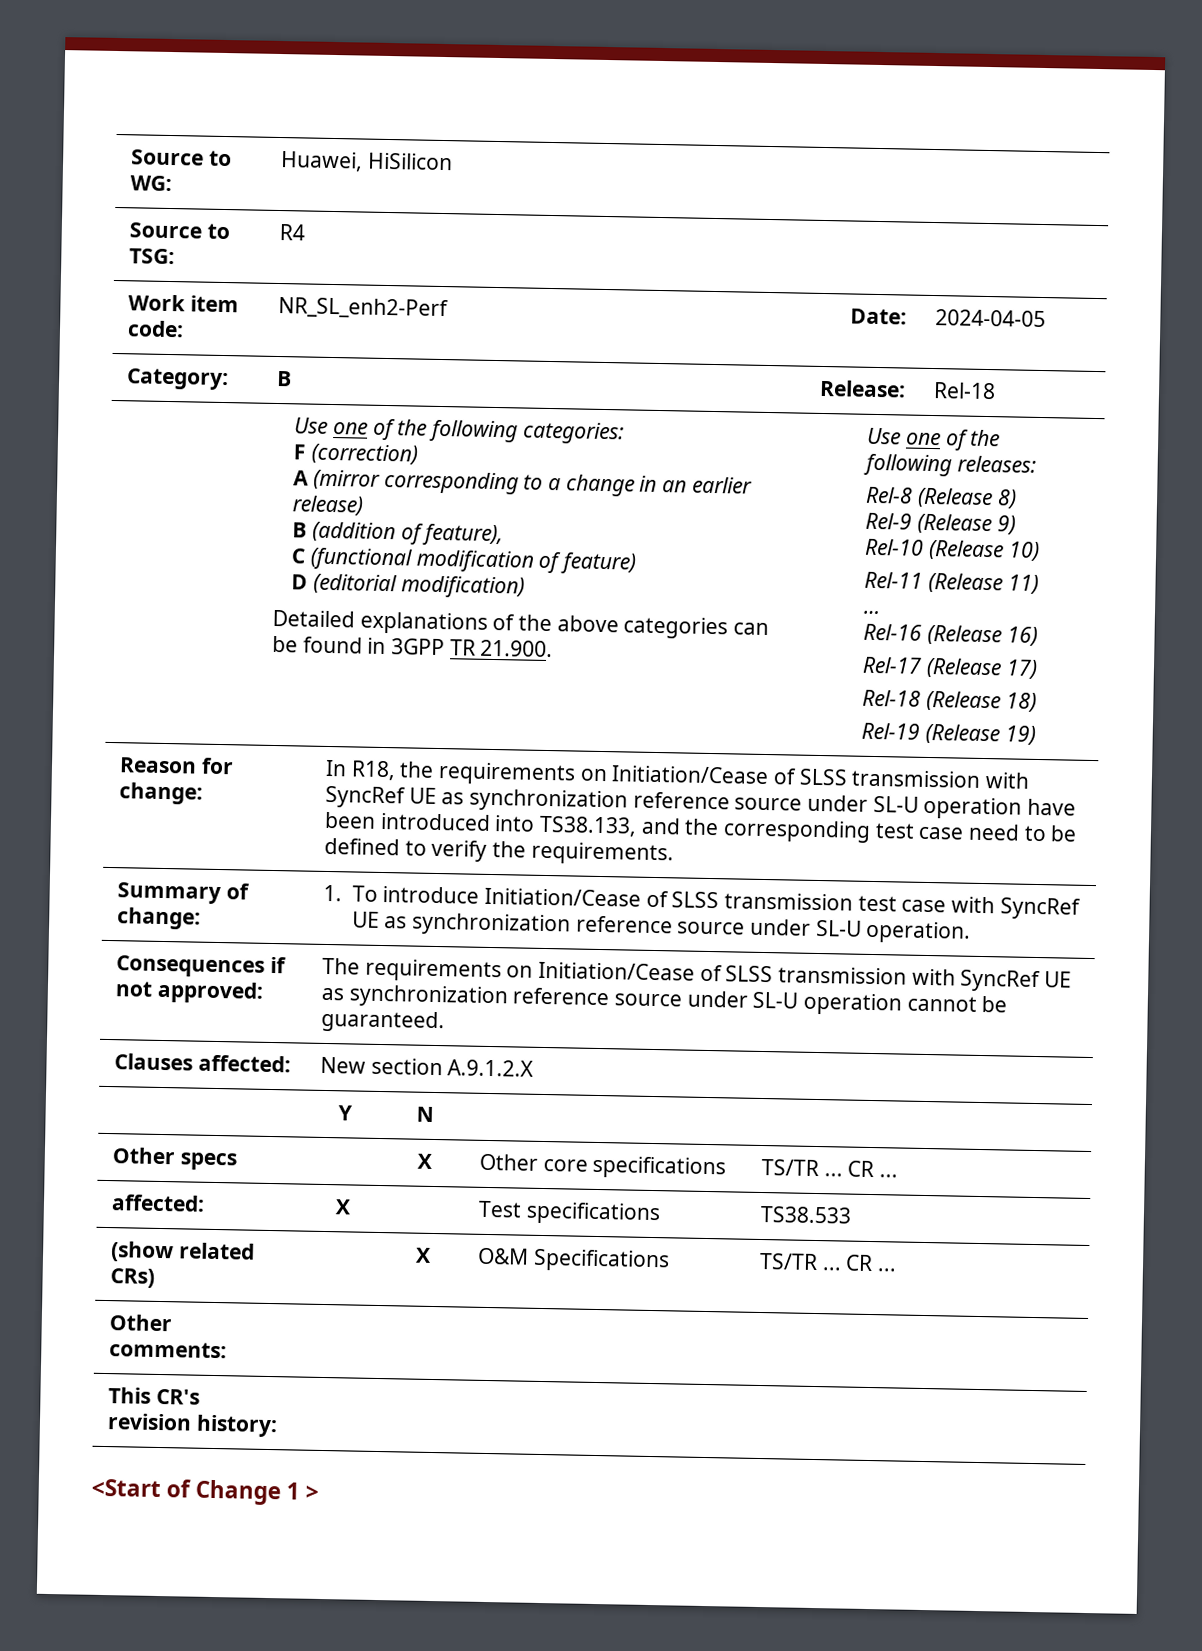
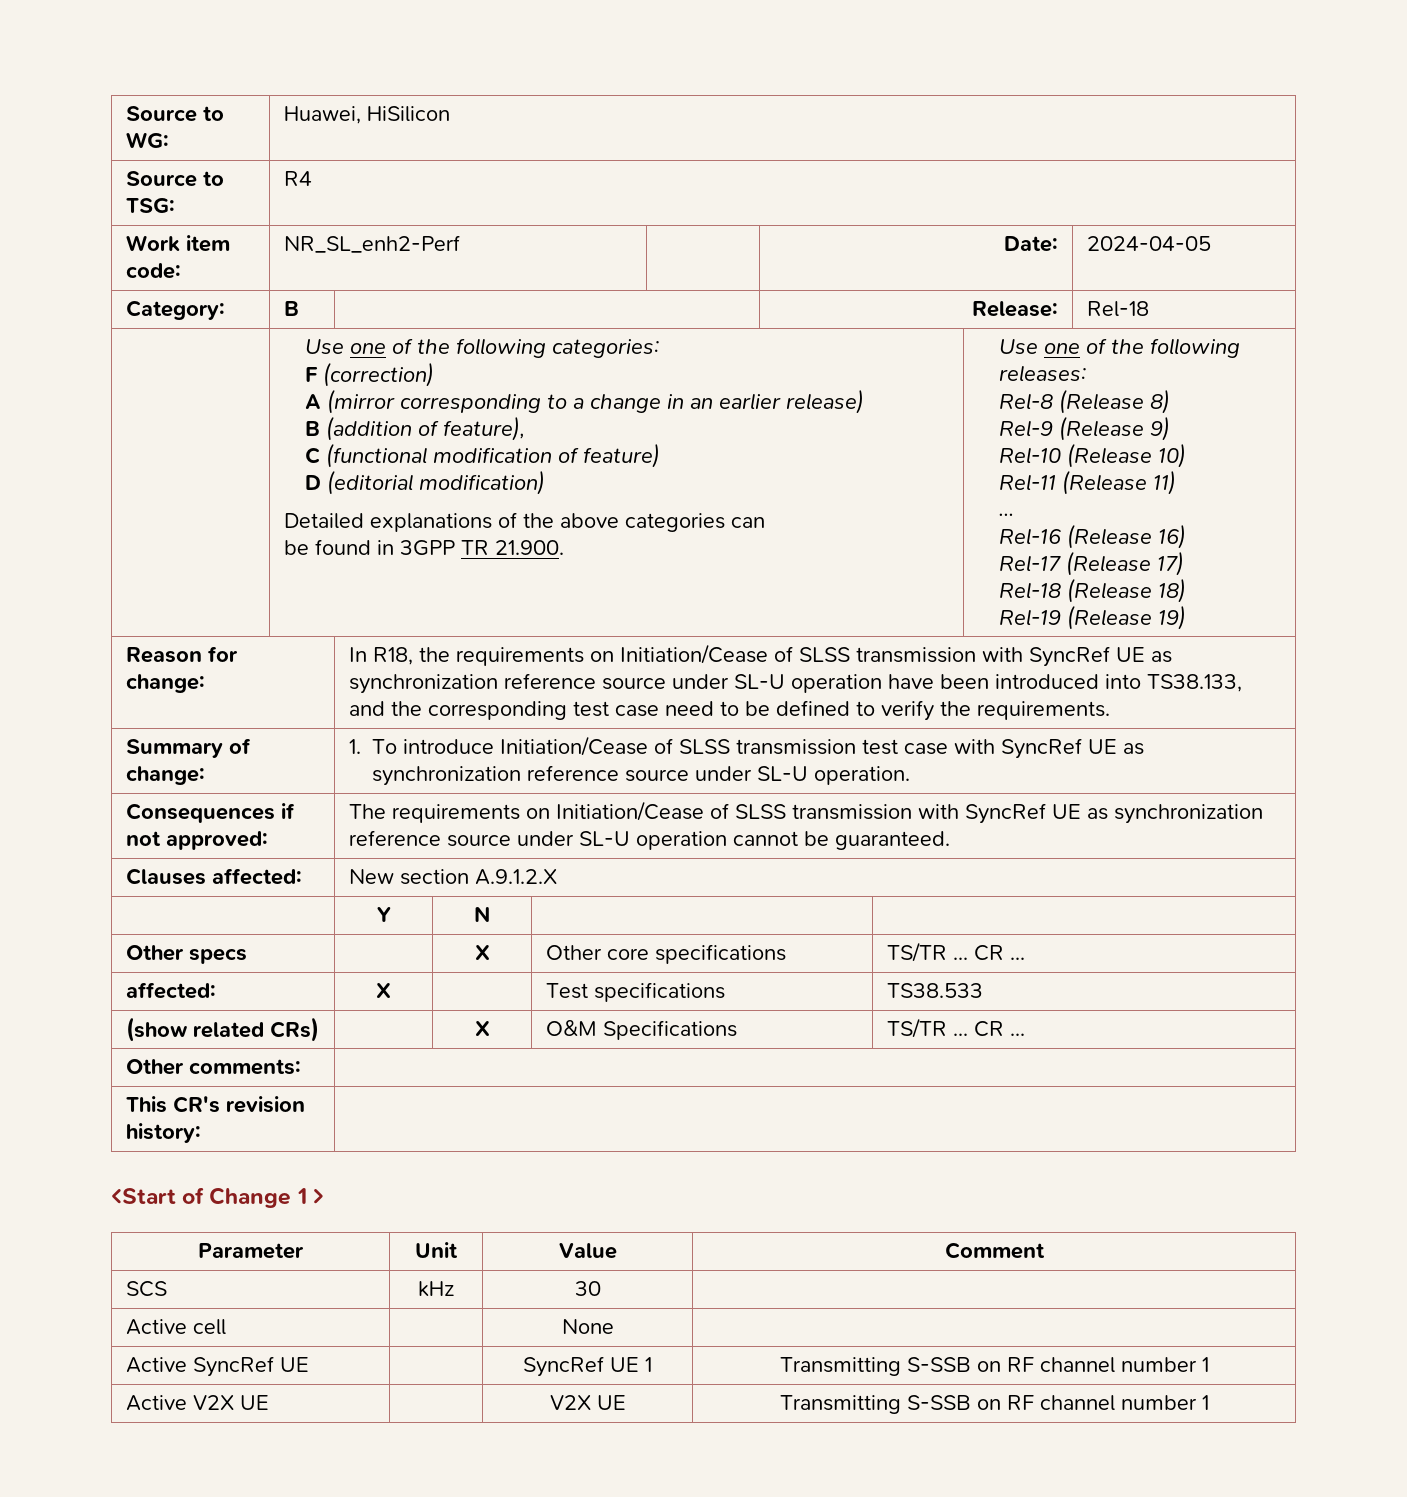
(320, 1492) none -> [198,1243,304,1259] [415,1242,458,1258] [558,1243,617,1259] [944,1242,1045,1259] [125,1281,167,1297] [418,1281,454,1297] [574,1281,601,1296] [125,1319,226,1335] [561,1319,614,1334] [125,1356,309,1377] [523,1356,652,1377] [779,1357,1209,1376] [125,1395,269,1411] [549,1395,626,1410] [779,1395,1209,1414] // Parameter | Unit | Value | Comment // SCS | kHz | 30 | // Active cell | | None | // Active SyncRef UE | | SyncRef UE 1 | Transmitting S-SSB on RF channel number 1 // Active V2X UE | | V2X UE | Transmitting S-SSB on RF channel number 1

